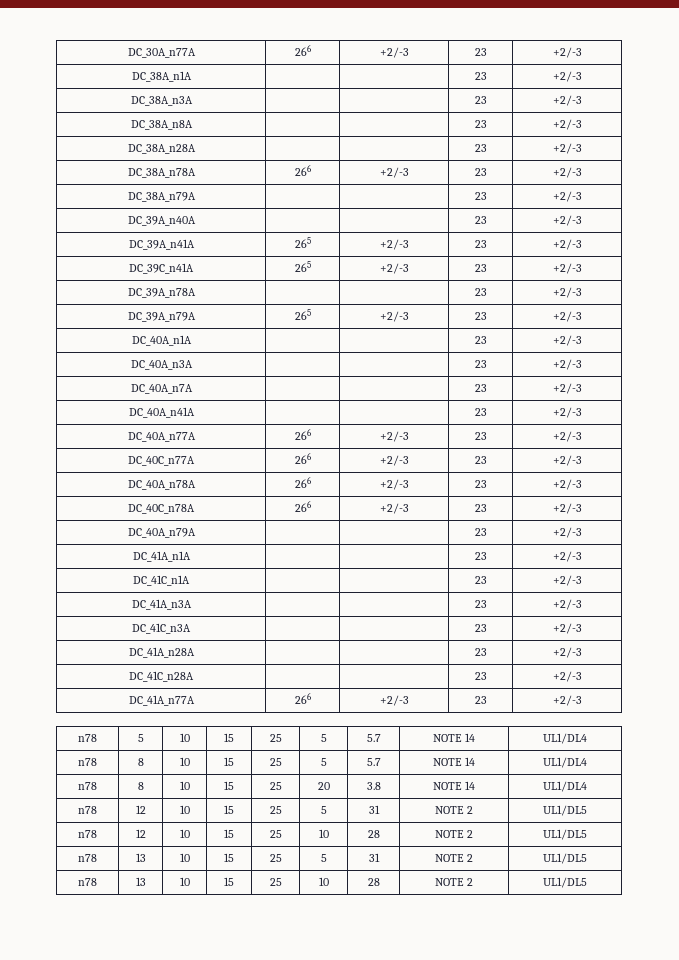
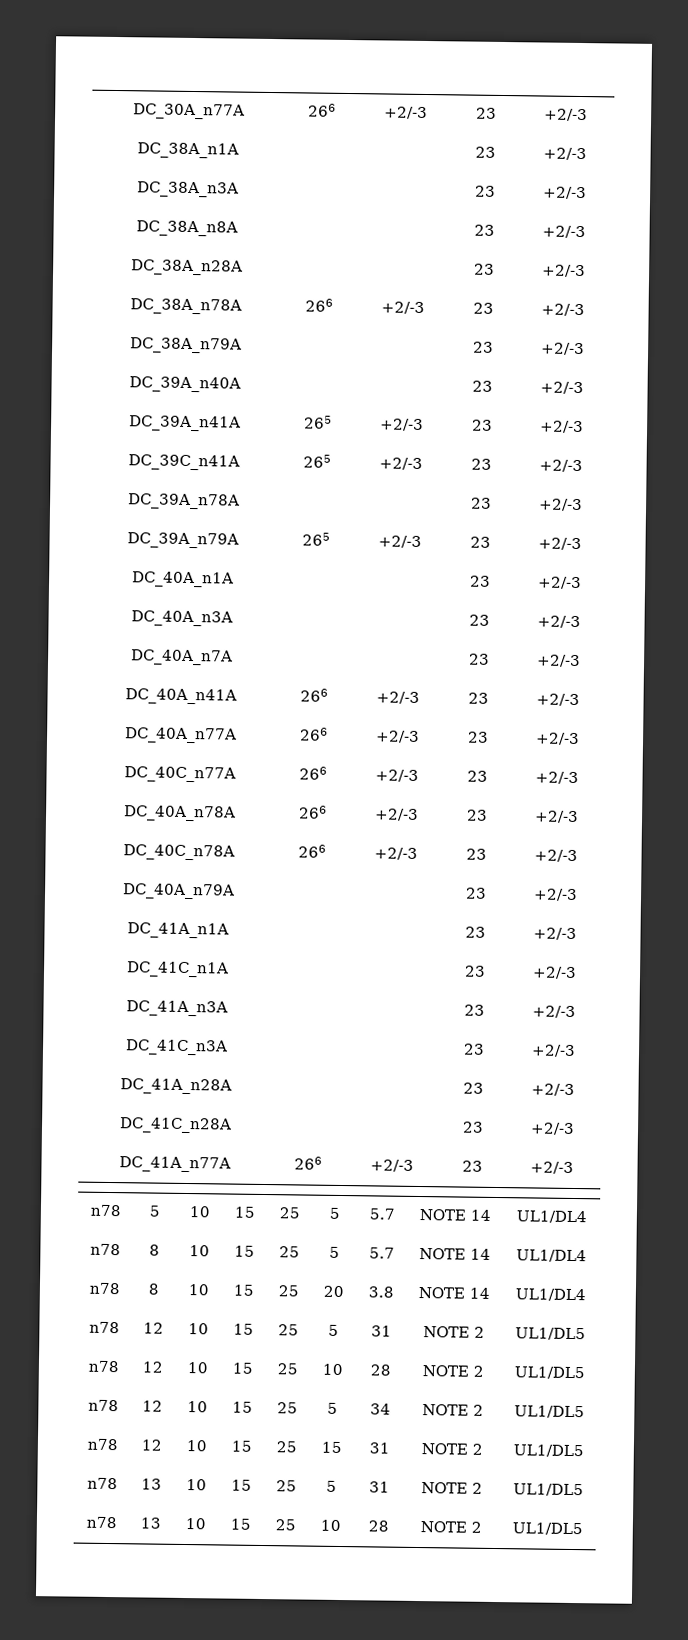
(195, 412) | -> [299,688,328,702] [376,691,420,704] 266 | +2/-3
(587, 834) none -> [87,1399,119,1412] [142,1400,163,1412] [187,1401,208,1413] [232,1401,253,1413] [277,1402,298,1414] [327,1402,338,1414] [369,1403,391,1415] [422,1404,484,1416] [513,1405,585,1419] [86,1438,118,1451] [141,1439,162,1451] [186,1440,207,1452] [231,1440,252,1452] [276,1441,297,1453] [321,1441,342,1454] [368,1442,390,1454] [421,1443,483,1455] [512,1444,584,1458] // n78 | 12 | 10 | 15 | 25 | 5 | 34 | NOTE 2 | UL1/DL5 // n78 | 12 | 10 | 15 | 25 | 15 | 31 | NOTE 2 | UL1/DL5

